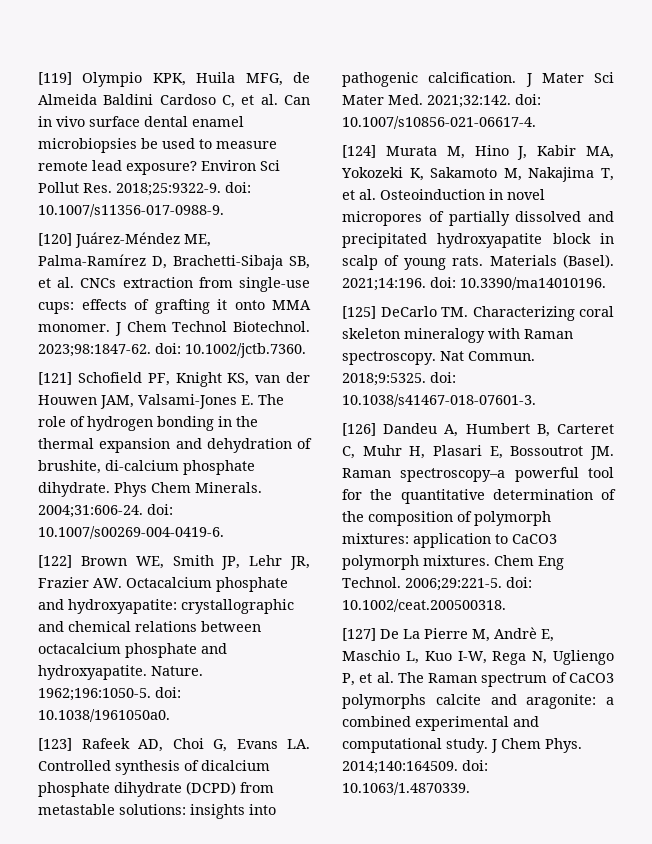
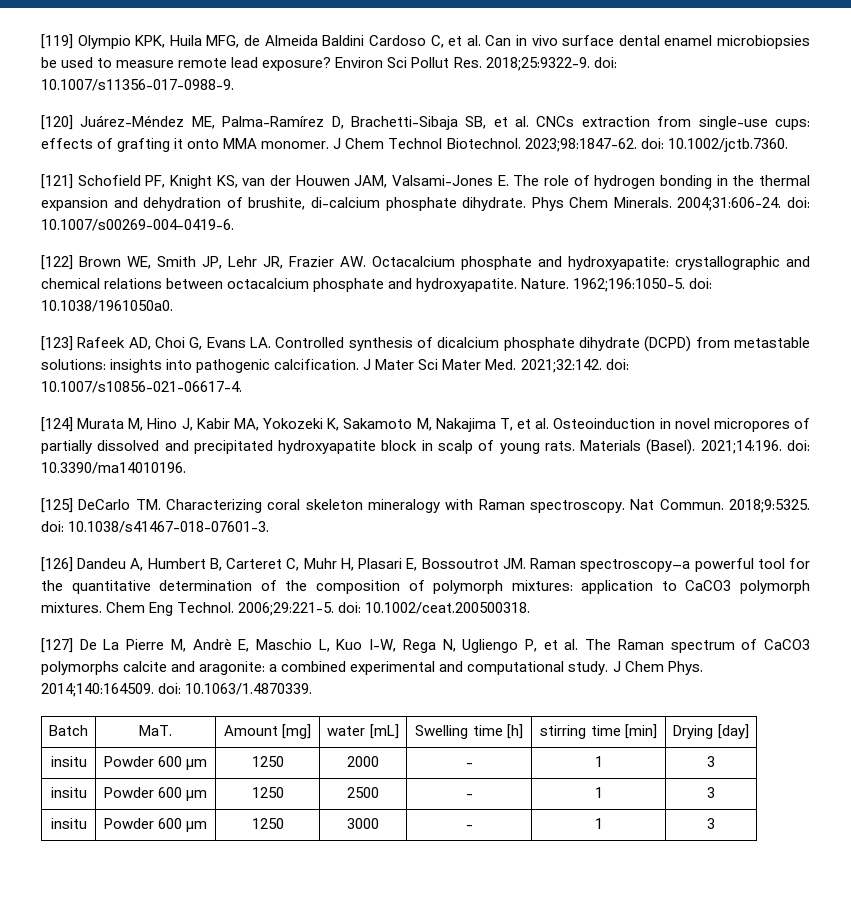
(470, 788) none -> [49,725,88,736] [139,725,172,736] [223,724,312,739] [327,724,399,739] [415,724,523,739] [540,724,657,739] [673,724,749,739] [50,756,87,767] [103,756,208,770] [251,756,284,767] [347,756,379,767] [465,763,473,767] [594,756,603,767] [707,756,715,767] [50,787,87,798] [103,787,208,801] [251,787,284,798] [347,787,379,798] [465,794,473,798] [594,787,603,798] [707,787,715,798] [50,818,87,829] [103,818,208,832] [251,818,284,829] [347,818,379,829] [465,825,473,829] [594,818,603,829] [707,818,715,829] // Batch | MaT. | Amount [mg] | water [mL] | Swelling time [h] | stirring time [min] | Drying [day] // insitu | Powder 600 µm | 1250 | 2000 | - | 1 | 3 // insitu | Powder 600 µm | 1250 | 2500 | - | 1 | 3 // insitu | Powder 600 µm | 1250 | 3000 | - | 1 | 3

